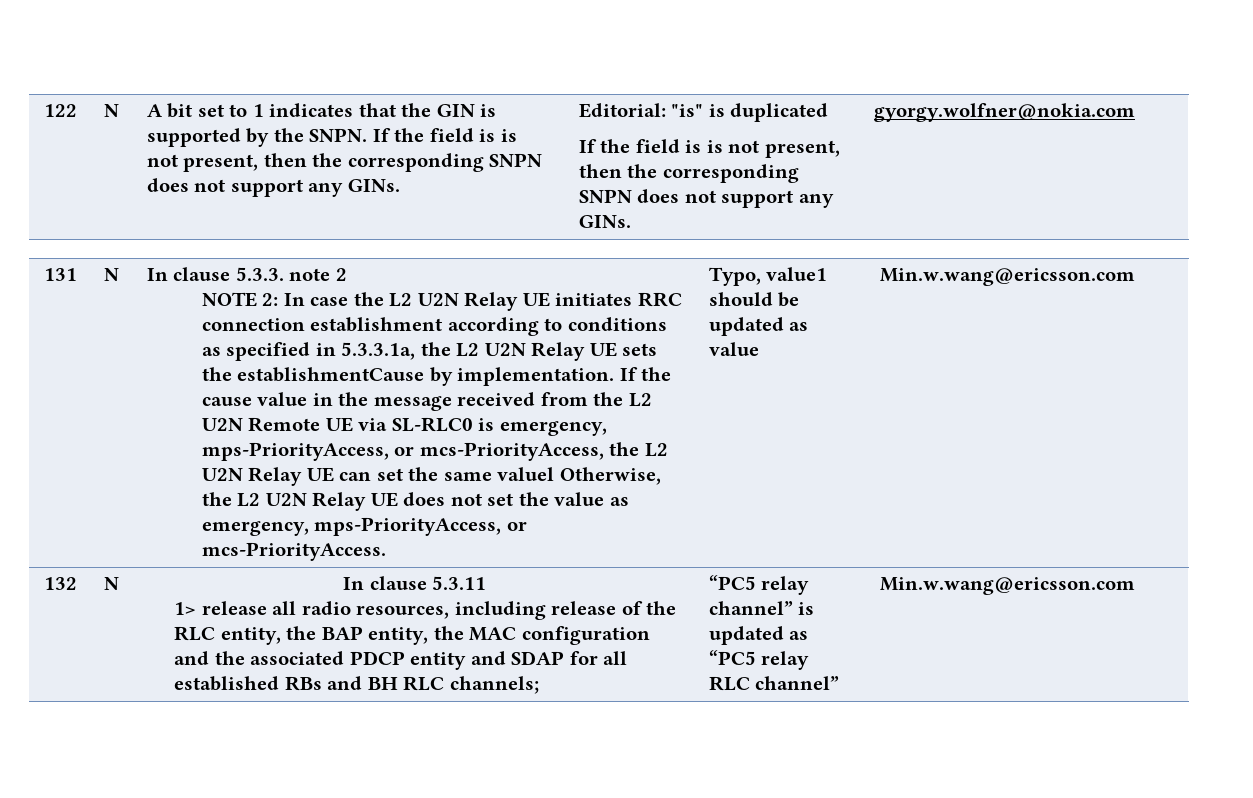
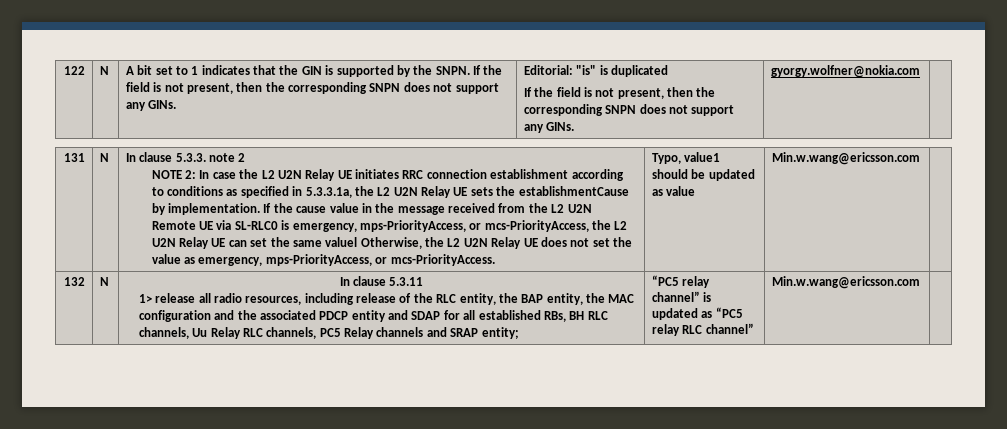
[500,129,517,142] is -> (162, 87) none
[706,140,723,153] is -> (592, 92) none
[284,676,539,694] RBs and BH RLC channels; -> [543,311,608,322] [138,327,519,339] RBs, BH RLC channels, Uu Relay RLC channels, PC5 Relay channels and SRAP entity;

